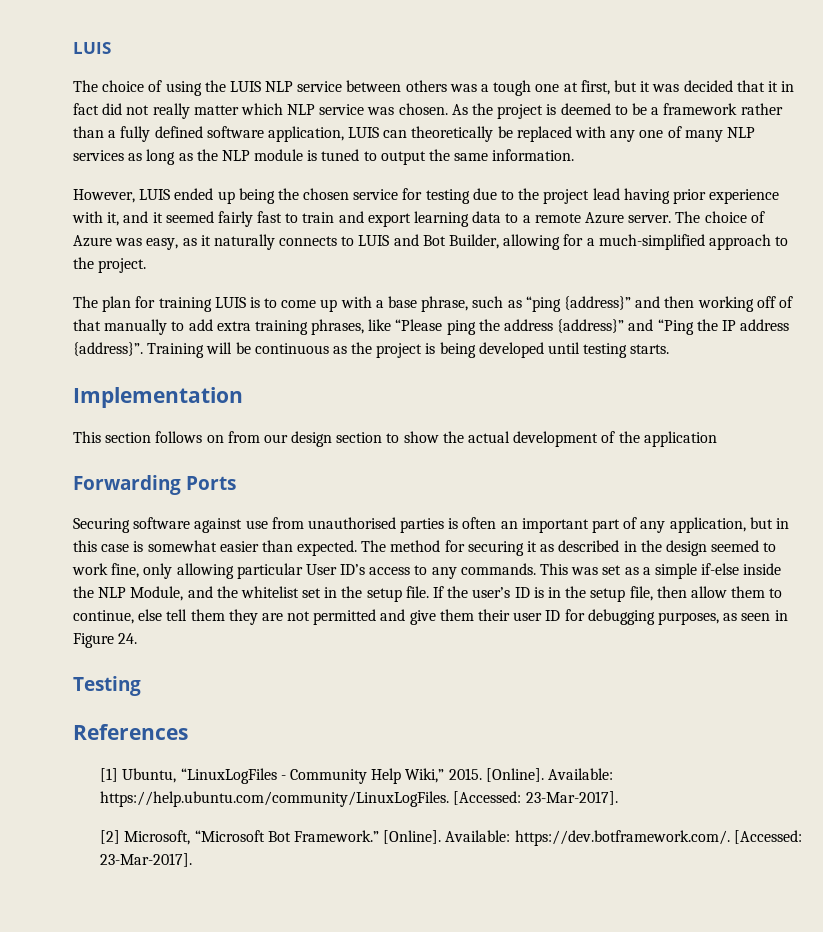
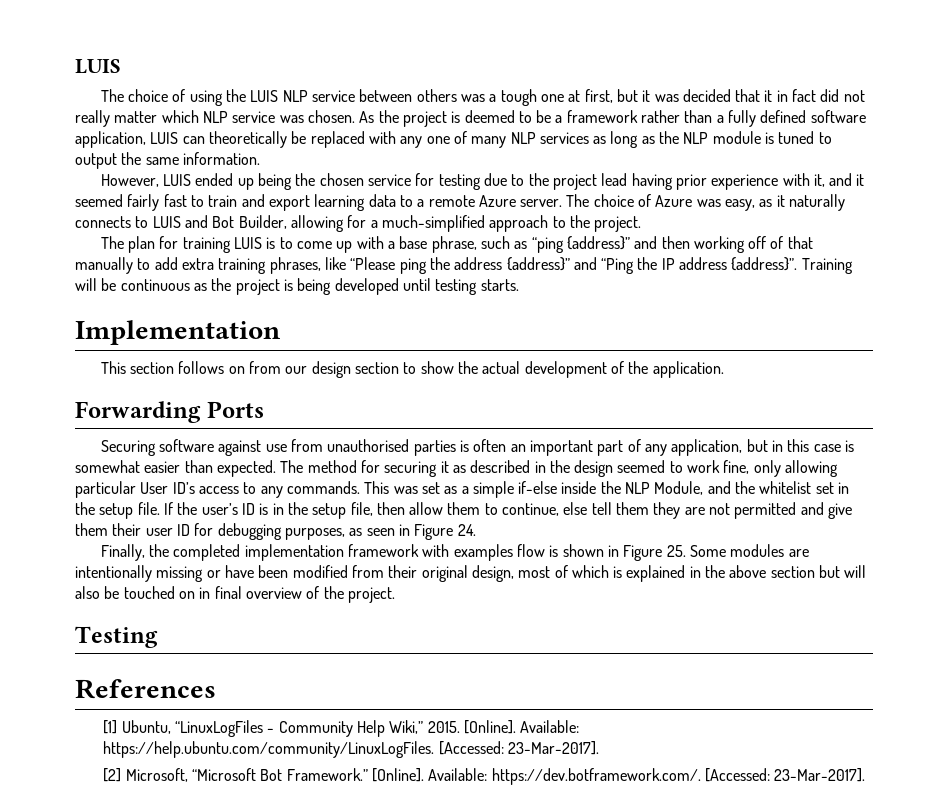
[643,431,717,447] application -> [652,361,724,378] application.
(138, 638) none -> [100,544,809,561] [75,565,867,582] [75,586,395,603] // Finally, the completed implementation framework with examples flow is shown in Figure 25. Some modules are intentionally missing or have been modified from their original design, most of which is explained in the above section but will also be touched on in final overview of the project.

